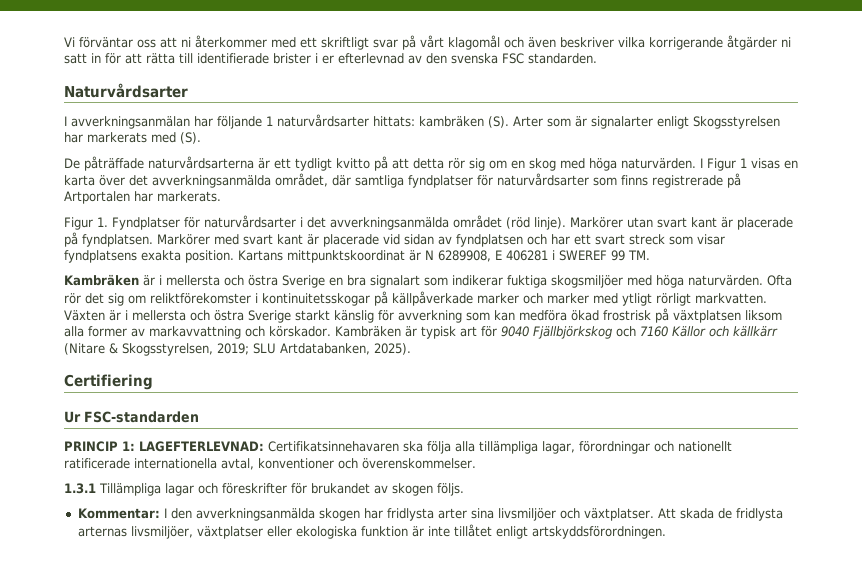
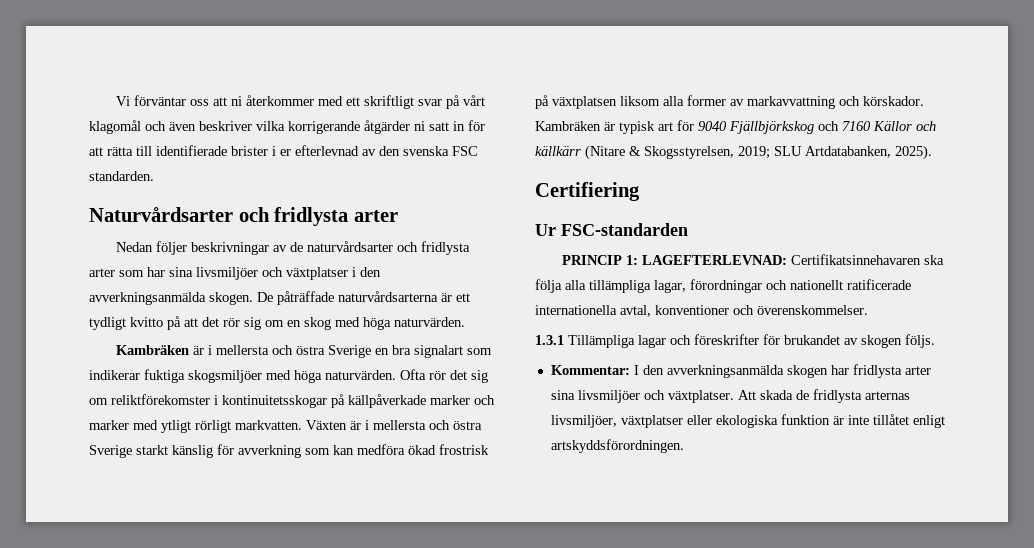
[64,114,780,129] [64,132,201,144] // I avverkningsanmälan har följande 1 naturvårdsarter hittats: kambräken (S). Arter som är signalarter enligt Skogsstyrelsen har markerats med (S). // -> [238,207,398,226] [116,241,471,255] [89,267,381,280] [89,292,253,305] och fridlysta arter // Nedan följer beskrivningar av de naturvårdsarter och fridlysta arter som har sina livsmiljöer och växtplatser i den avverkningsanmälda skogen.
[413,158,444,169] detta -> [202,317,219,327] det
[700,158,798,171] [64,173,741,188] [64,191,221,204] [64,215,793,230] [64,232,725,247] [64,250,650,263] I Figur 1 visas en karta över det avverkningsanmälda området, där samtliga fyndplatser för naturvårdsarter som finns registrerade på Artportalen har markerats. // Figur 1. Fyndplatser för naturvårdsarter i det avverkningsanmälda området (röd linje). Markörer utan svart kant är placerade på fyndplatsen. Markörer med svart kant är placerade vid sidan av fyndplatsen och har ett svart streck som visar fyndplatsens exakta position. Kartans mittpunktskoordinat är N 6289908, E 406281 i SWEREF 99 TM. -> (465, 322) none

